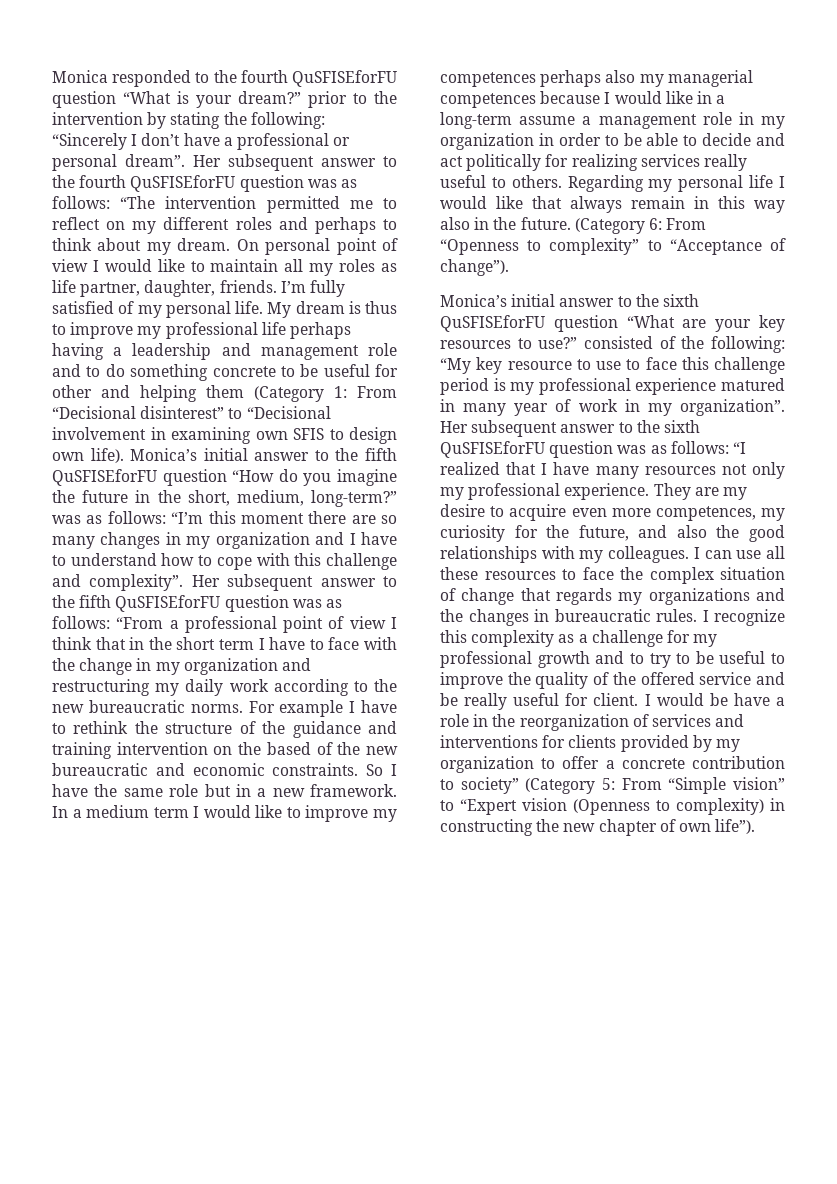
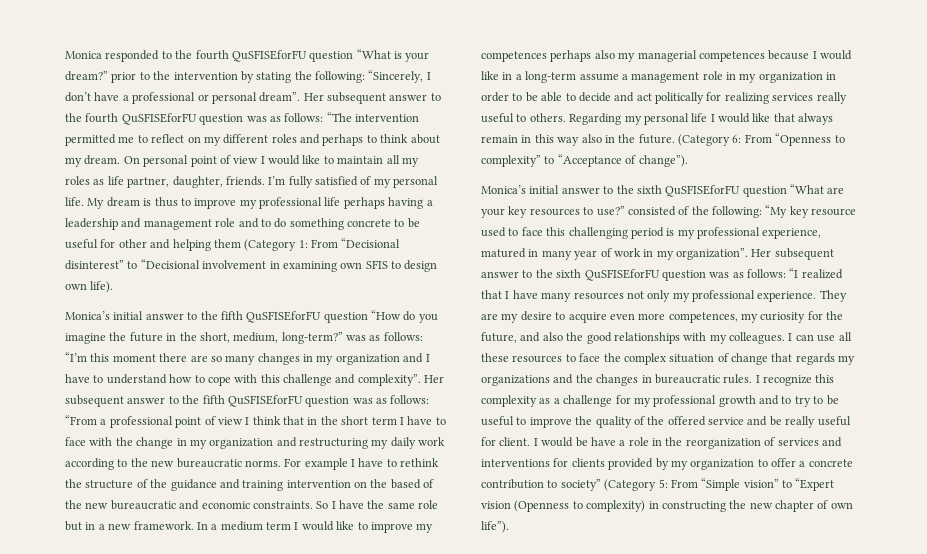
[52,133,127,150] “Sincerely -> [368,70,424,83] “Sincerely,
(124, 455) none -> (114, 287) //
[576,359,621,370] to use -> [481,227,506,237] used
[714,357,785,374] challenge -> [568,227,628,239] challenging
[635,378,717,395] experience -> [762,228,822,239] experience,

